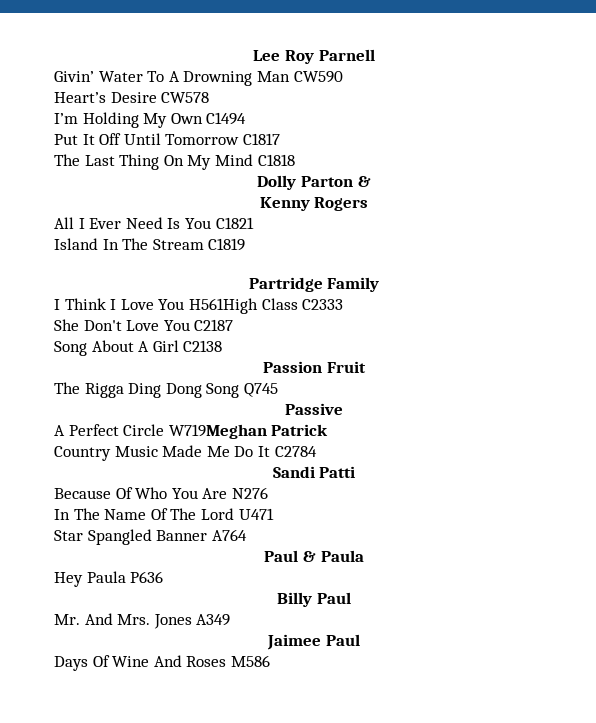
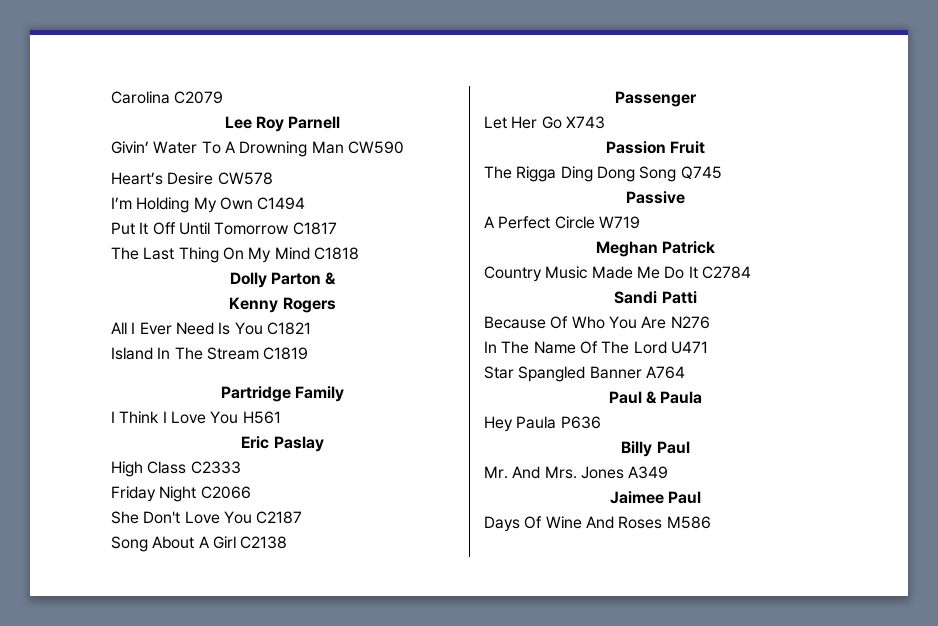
(253, 55) none -> [111,91,224,104] Carolina C2079 //
[188,298,258,314] H561High -> [242,411,281,424] [241,436,324,452] [111,461,143,477] H561 // Eric Paslay // High
(344, 304) none -> [111,486,251,502] // Friday Night C2066
(223, 346) none -> [615,91,697,107] [484,116,605,129] // Passenger // Let Her Go X743
[168,424,267,439] W719Meghan -> [598,216,640,229] [595,241,658,257] W719 // Meghan

